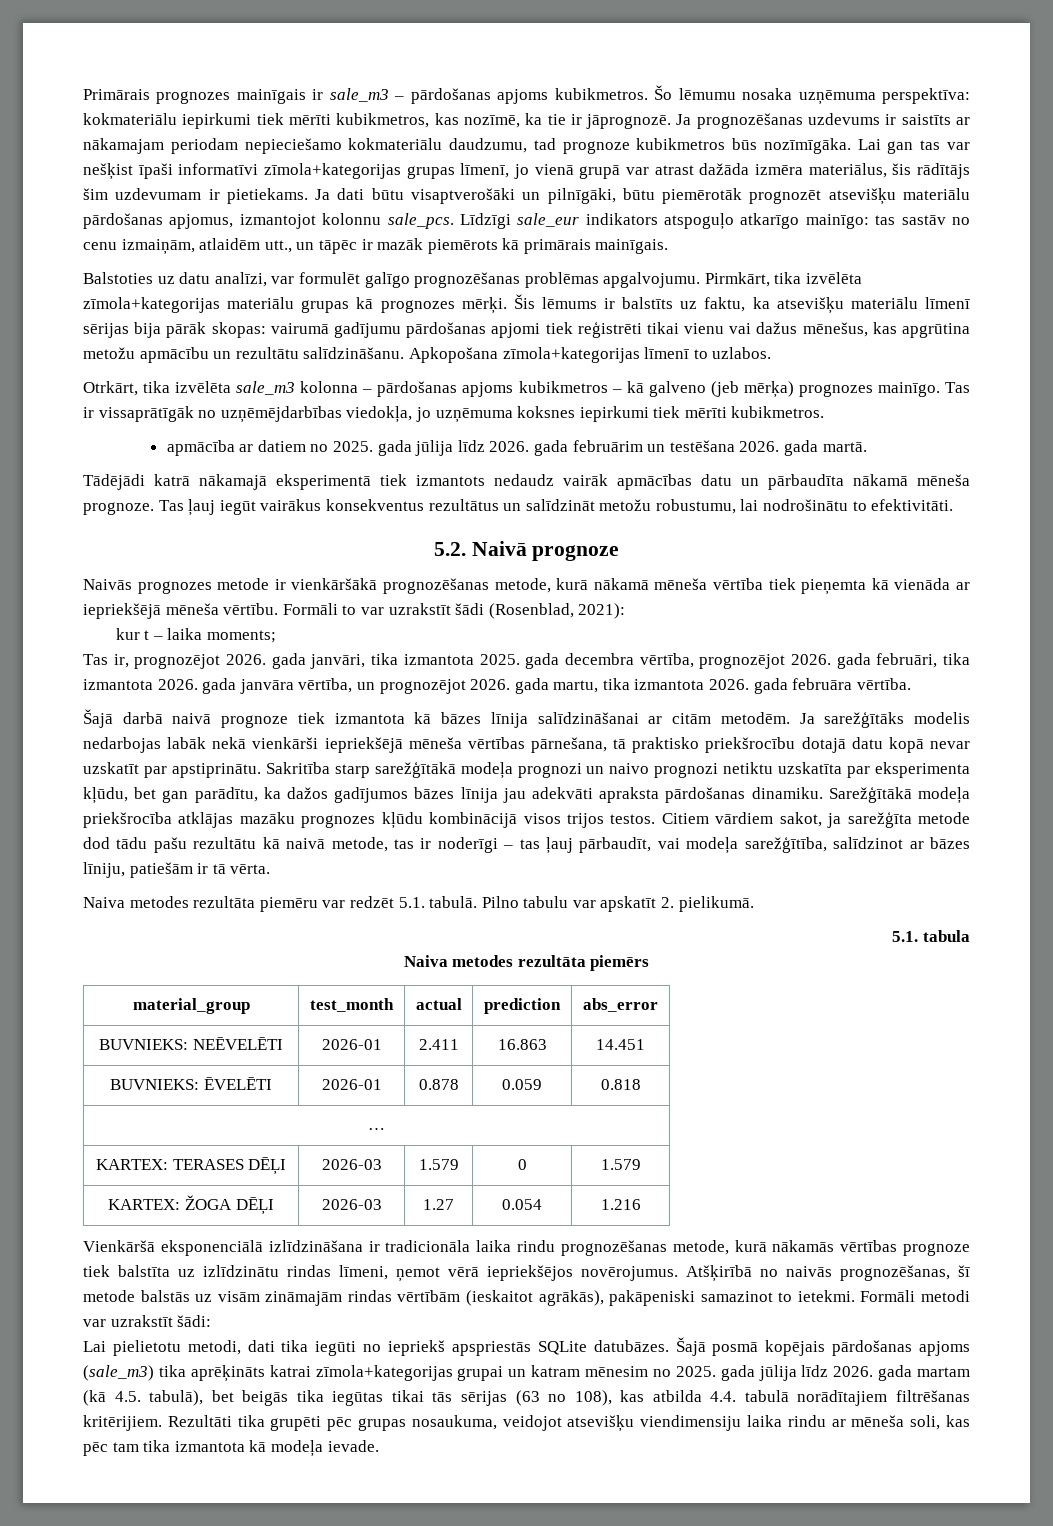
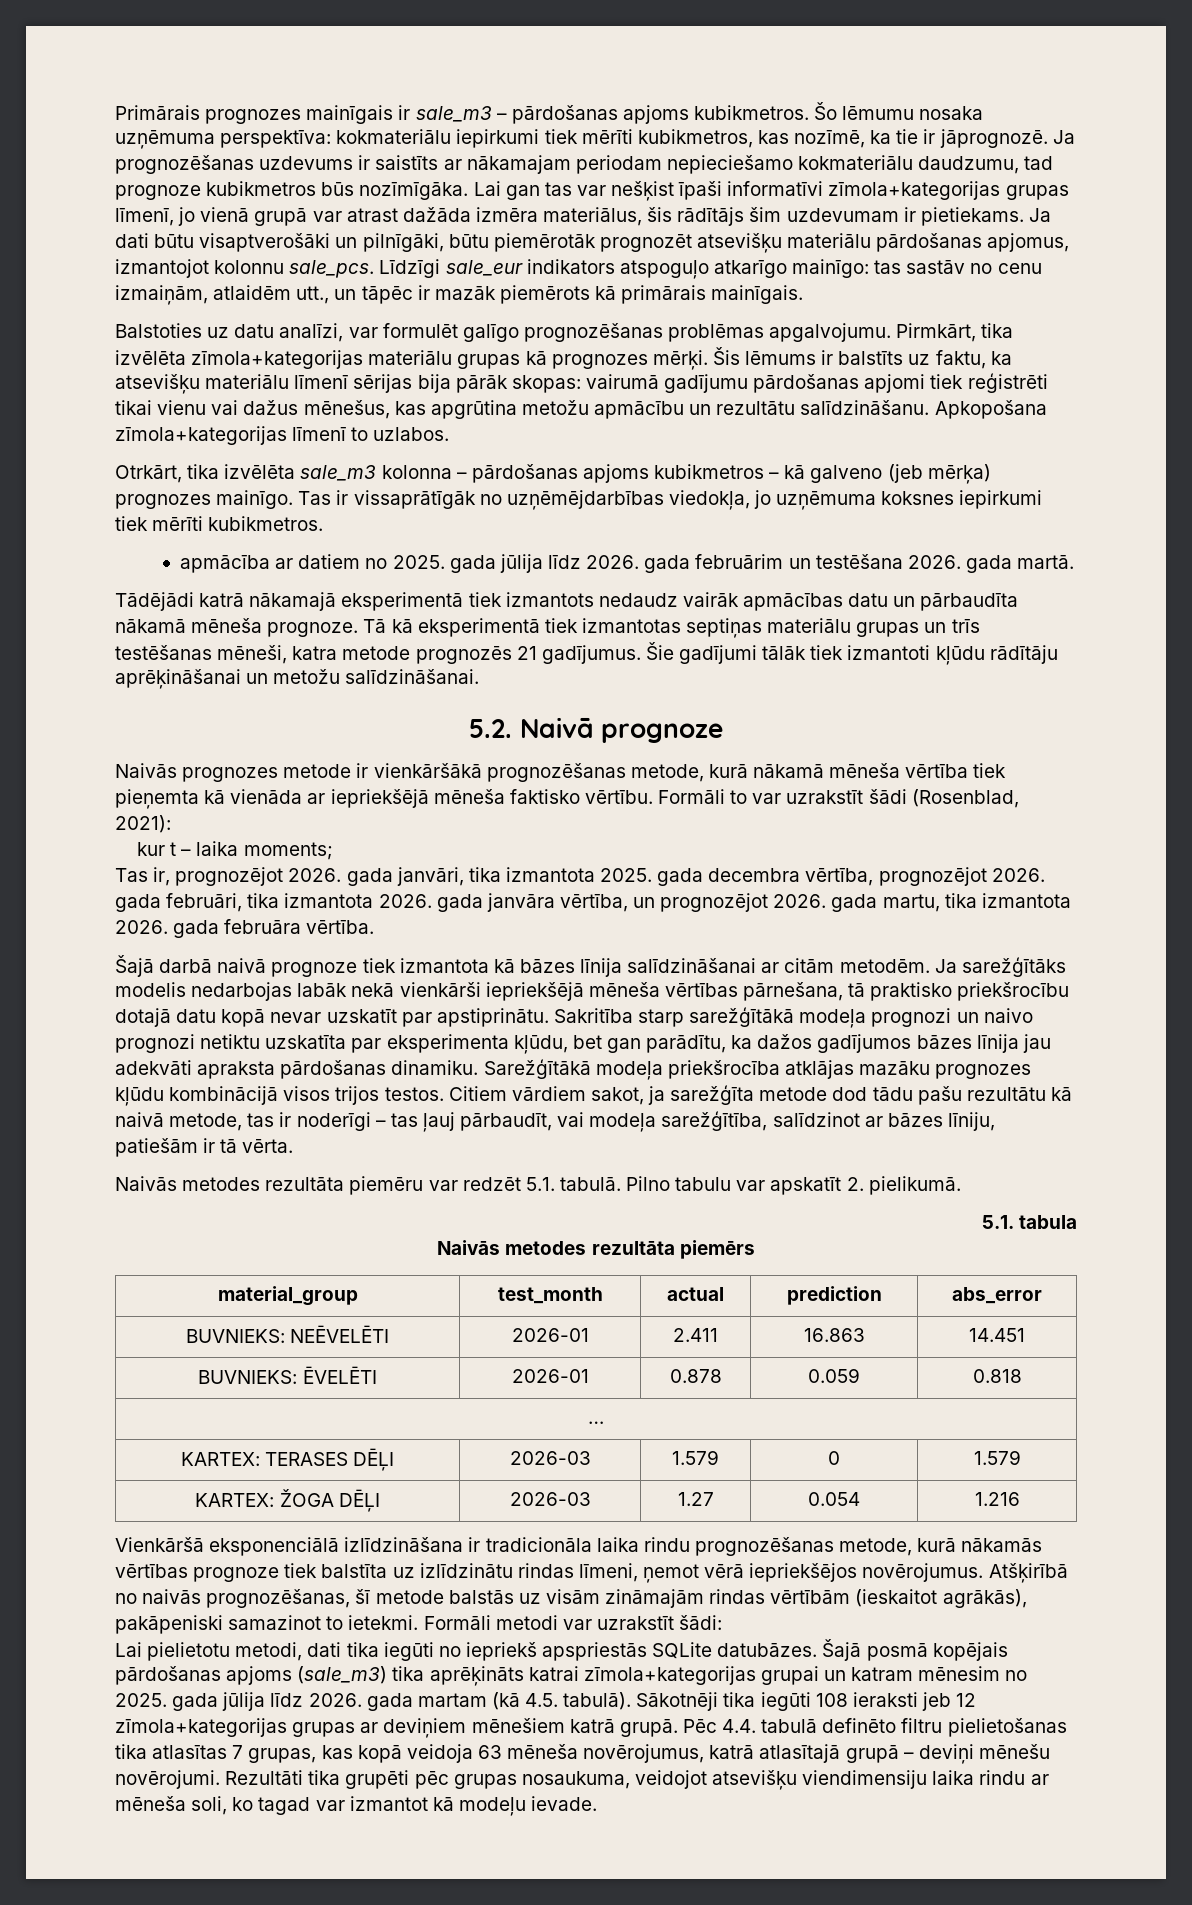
[158,499,954,516] Tas ļauj iegūt vairākus konsekventus rezultātus un salīdzināt metožu robustumu, lai nodrošinātu to efektivitāti. -> [363,618,980,638] [115,642,1058,665] [115,669,480,689] Tā kā eksperimentā tiek izmantotas septiņas materiālu grupas un trīs testēšanas mēneši, katra metode prognozēs 21 gadījumus. Šie gadījumi tālāk tiek izmantoti kļūdu rādītāju aprēķināšanai un metožu salīdzināšanai.
(219, 609) none -> [509,789,580,804] faktisko
[83,897,125,908] Naiva -> [115,1176,177,1191] Naivās
[403,955,448,967] Naiva -> [437,1240,501,1255] Naivās
[149,1390,970,1406] [83,1415,162,1431] tabulā), bet beigās tika iegūtas tikai tās sērijas (63 no 108), kas atbilda 4.4. tabulā norādītajiem filtrēšanas kritērijiem. -> [563,1692,977,1711] [115,1718,1067,1738] [115,1744,1050,1764] [115,1770,220,1789] tabulā). Sākotnēji tika iegūti 108 ieraksti jeb 12 zīmola+kategorijas grupas ar deviņiem mēnešiem katrā grupā. Pēc 4.4. tabulā definēto filtru pielietošanas tika atlasītas 7 grupas, kas kopā veidoja 63 mēneša novērojumus, katrā atlasītajā grupā – deviņi mēnešu novērojumi.
[945,1415,970,1427] [83,1440,323,1457] kas pēc tam tika izmantota kā modeļa -> [232,1796,526,1816] ko tagad var izmantot kā modeļu

